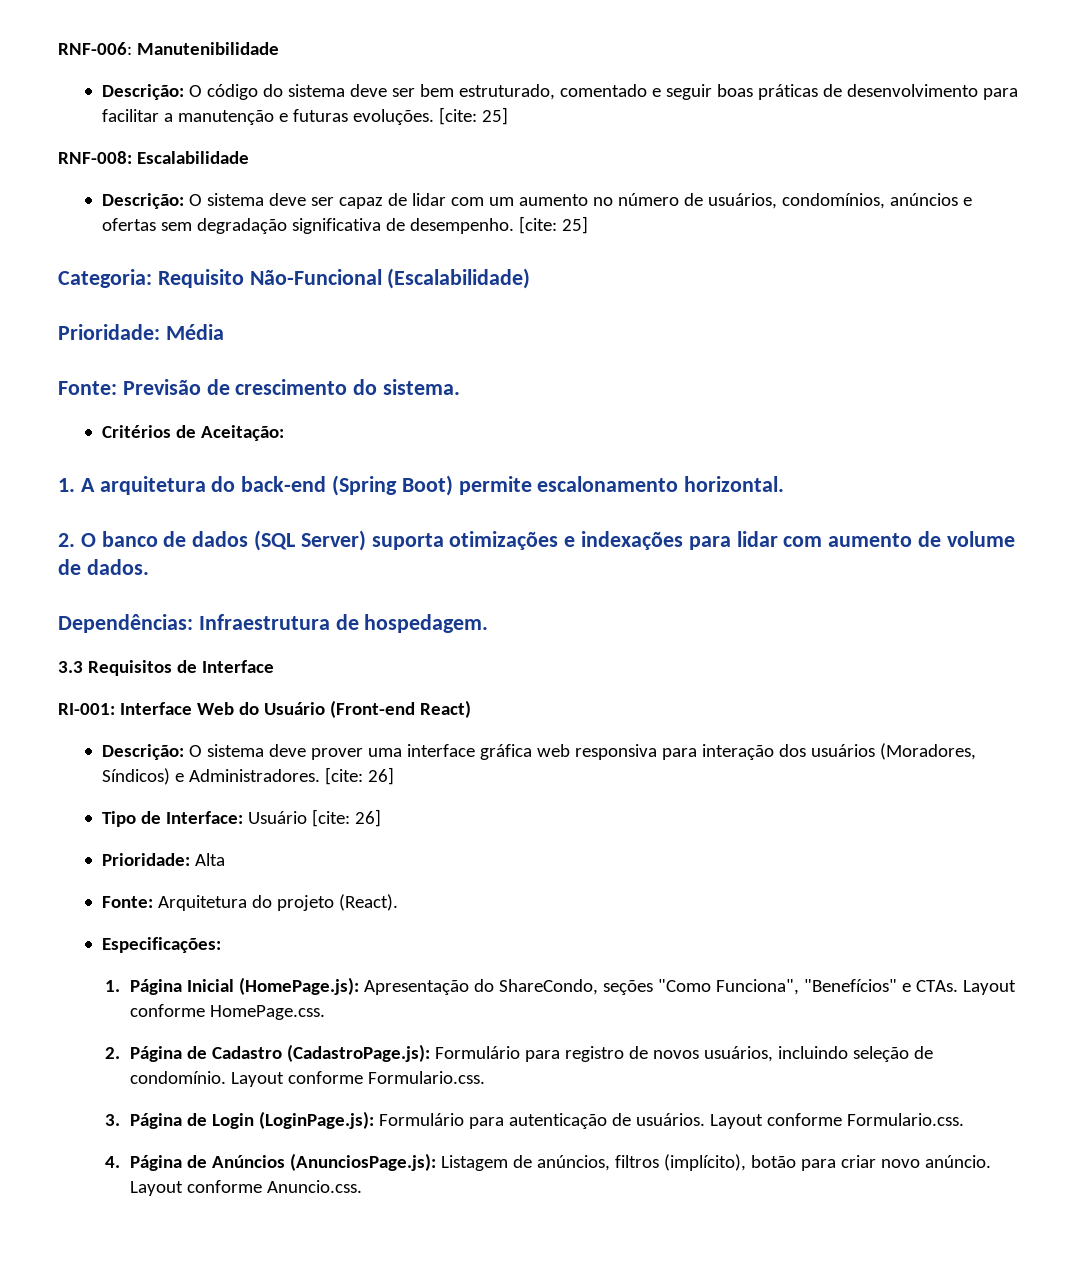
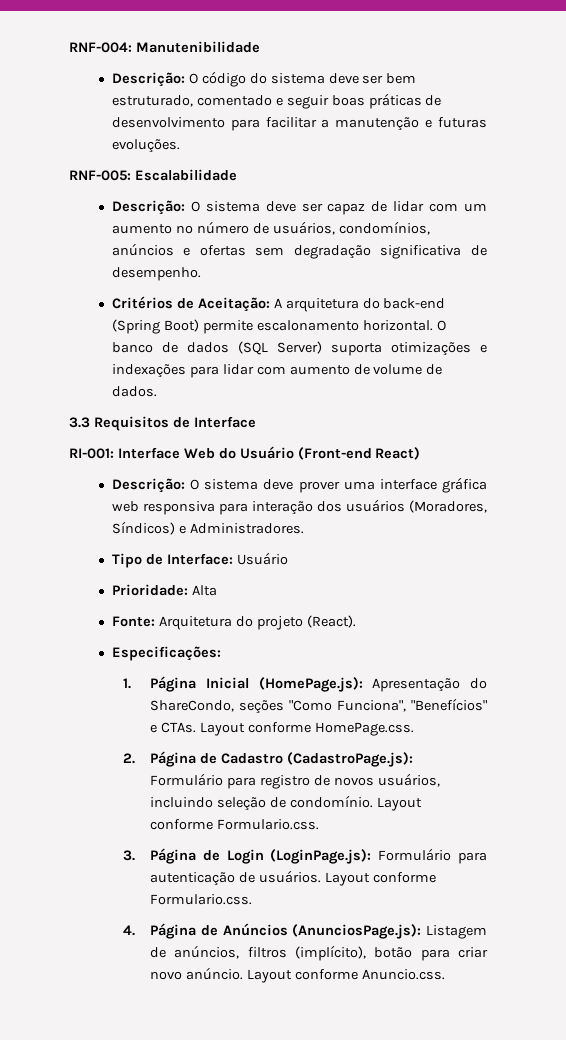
[58,42,132,55] RNF-006: -> [69,42,132,53] RNF-004:
[439,107,509,125] [58,151,132,164] [cite: 25] // RNF-008: -> [69,170,131,181] // RNF-005:
[519,216,589,234] [58,268,531,289] [58,324,224,340] [58,379,461,395] [cite: 25] // Categoria: Requisito Não-Funcional (Escalabilidade) // Prioridade: Média // Fonte: Previsão de crescimento do sistema. -> (201, 274) none
[58,478,75,492] // 1. -> (270, 304) none
[58,533,75,547] // 2. -> (433, 325) none
[58,614,489,633] // Dependências: Infraestrutura de hospedagem. -> (157, 391) none
[325,767,395,785] [cite: 26] -> (304, 528) none
[312,809,382,827] [cite: 26] -> (288, 558) none

